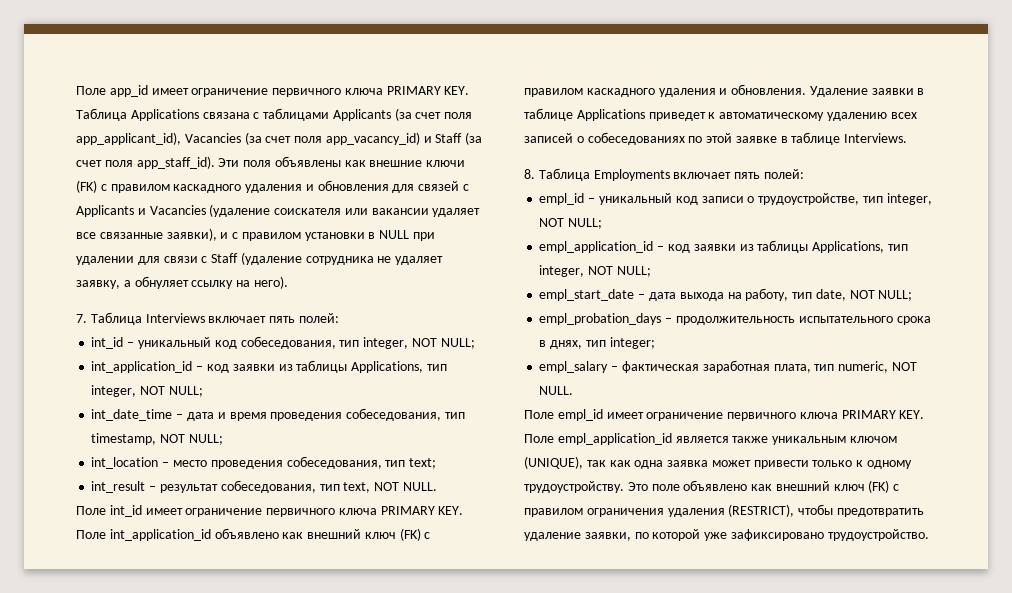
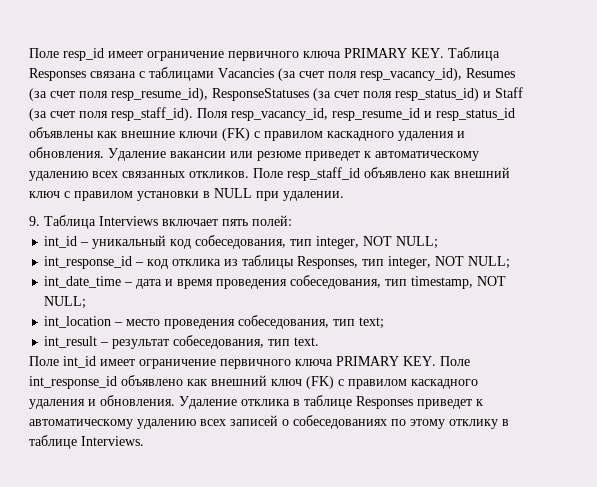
[76,85,148,97] Поле app_id -> [29,48,104,61] Поле resp_id
[130,109,199,121] Applications -> [29,68,86,81] Responses
[332,108,473,121] [76,132,420,145] Applicants (за счет поля app_applicant_id), Vacancies (за счет поля app_vacancy_id) -> [218,68,515,81] [29,88,479,101] Vacancies (за счет поля resp_vacancy_id), Resumes (за счет поля resp_resume_id), ResponseStatuses (за счет поля resp_status_id)
[136,156,272,169] app_staff_id). Эти поля -> [111,107,515,121] resp_staff_id). Поля resp_vacancy_id, resp_resume_id и resp_status_id
[317,180,470,193] [76,204,481,217] [76,228,229,241] обновления для связей с Applicants и Vacancies (удаление соискателя или вакансии удаляет все связанные заявки), и -> [29,147,479,161] [29,167,510,181] [29,191,60,198] обновления. Удаление вакансии или резюме приведет к автоматическому удалению всех связанных откликов. Поле resp_staff_id объявлено как внешний ключ
[76,252,444,265] [76,276,288,289] [76,314,87,323] удалении для связи с Staff (удаление сотрудника не удаляет заявку, а обнуляет ссылку на него). // 7. -> [283,191,344,201] [29,216,40,226] удалении. // 9.
[91,360,424,373] int_application_id – код заявки из таблицы Applications, -> [44,255,359,269] int_response_id – код отклика из таблицы Responses,
[343,482,437,493] text, NOT NULL. -> [294,337,320,346] text.
[109,529,211,541] int_application_id -> [29,376,117,389] int_response_id
[871,88,925,95] [524,108,645,121] заявки в таблице Applications -> [241,395,413,409] отклика в таблице Responses
[706,133,777,143] этой заявке -> [410,419,498,429] этому отклику
[524,168,804,181] [539,193,932,205] [539,218,603,229] [539,240,908,253] [539,265,651,277] [539,288,913,301] [539,313,931,325] [539,337,655,349] [539,360,917,373] [539,386,574,395] [524,409,925,421] [524,433,897,445] [524,456,913,469] [524,480,900,493] [524,504,924,517] [524,529,929,541] // 8. Таблица Employments включает пять полей: // empl_id – уникальный код записи о трудоустройстве, тип integer, NOT NULL; // empl_application_id – код заявки из таблицы Applications, тип integer, NOT NULL; // empl_start_date – дата выхода на работу, тип date, NOT NULL; // empl_probation_days – продолжительность испытательного срока в днях, тип integer; // empl_salary – фактическая заработная плата, тип numeric, NOT NULL. // Поле empl_id имеет ограничение первичного ключа PRIMARY KEY. Поле empl_application_id является также уникальным ключом (UNIQUE), так как одна заявка может привести только к одному трудоустройству. Это поле объявлено как внешний ключ (FK) с правилом ограничения удаления (RESTRICT), чтобы предотвратить удаление заявки, по которой уже зафиксировано трудоустройство. -> (144, 441) none

